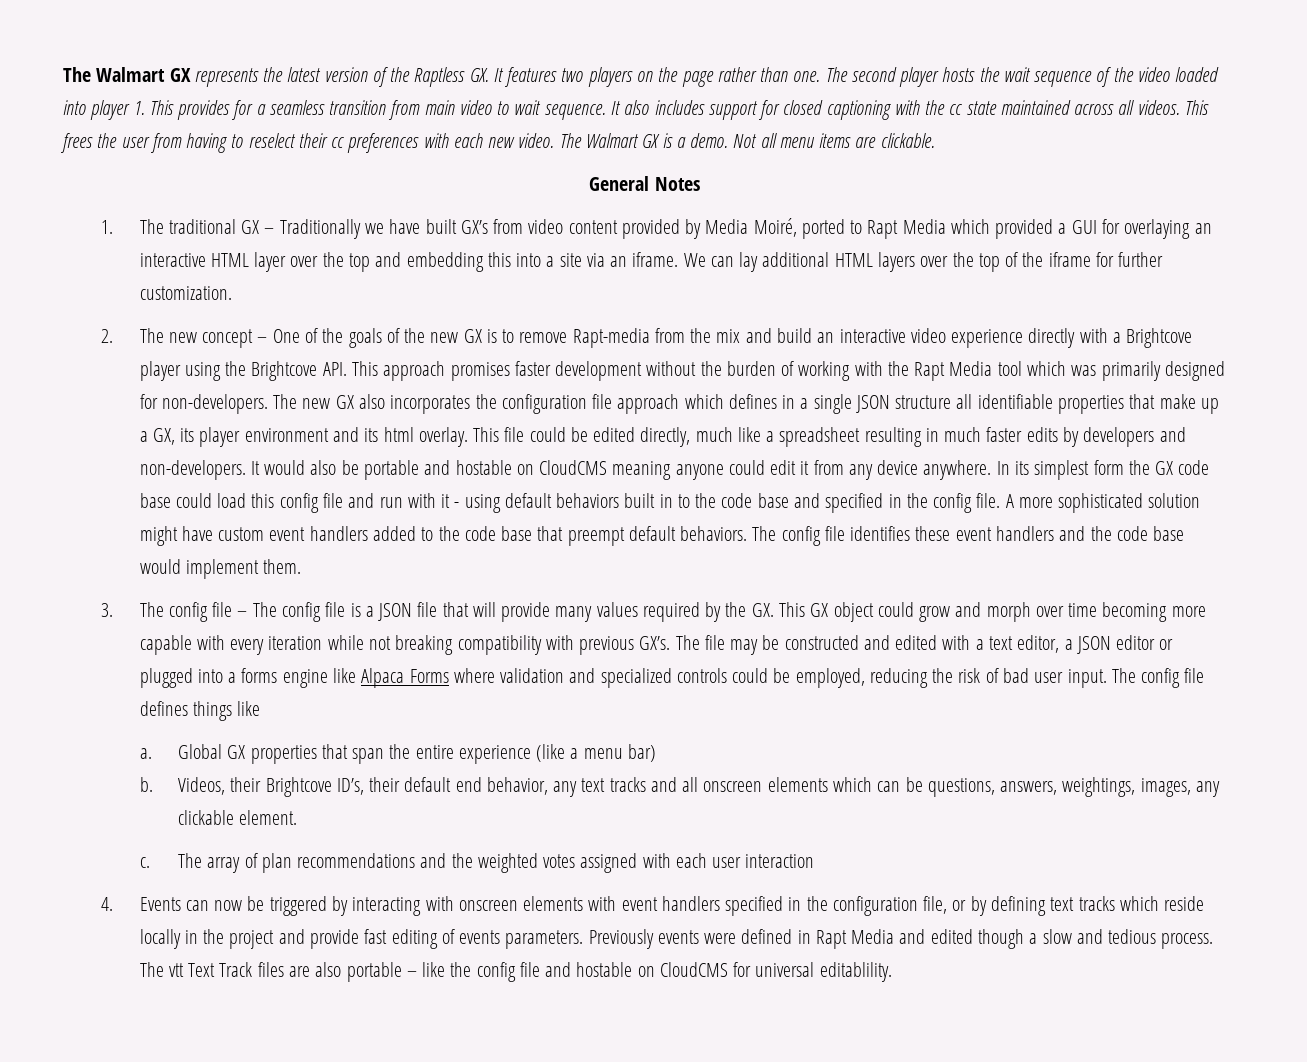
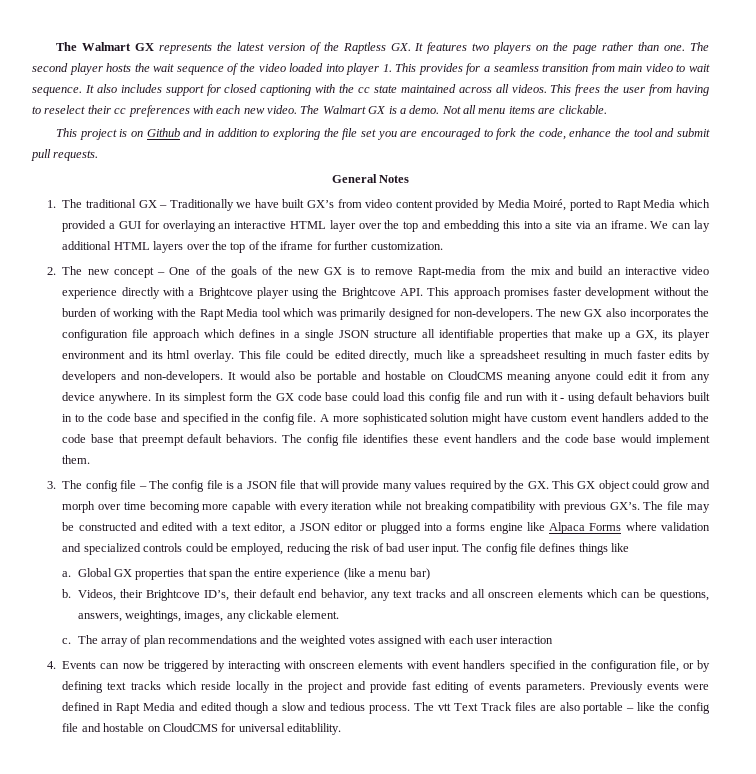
(935, 140) none -> [55,128,711,140] [31,149,99,161] // This project is on Github and in addition to exploring the file set you are encouraged to fork the code, enhance the tool and submit pull requests.

